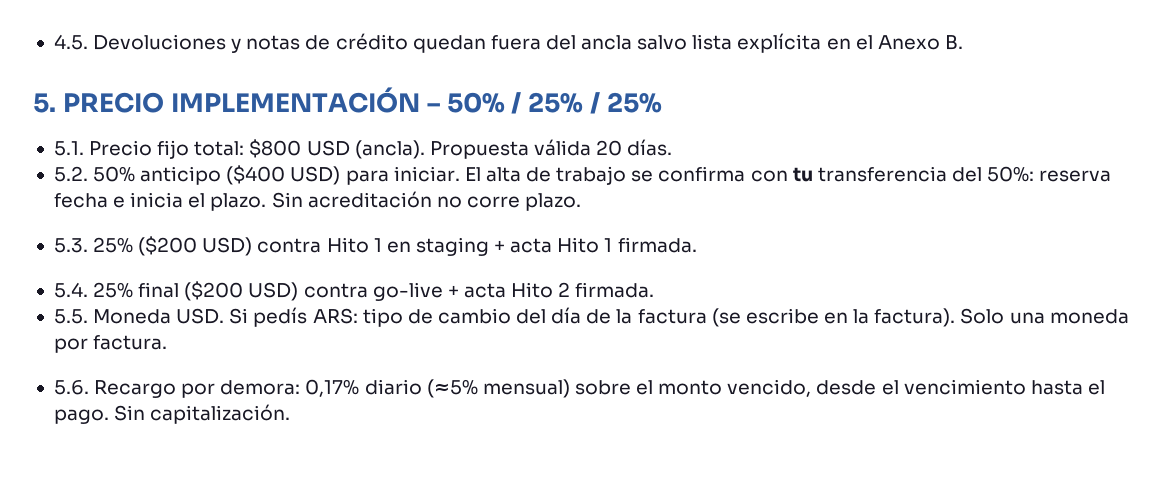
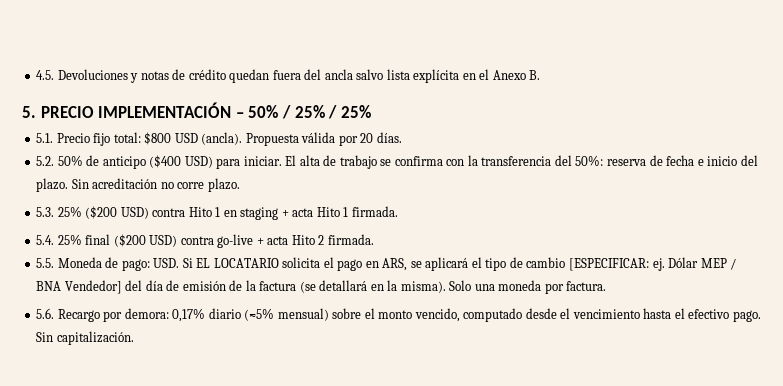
(591, 147) none -> [338,135,358,146] por
(136, 174) none -> [86,155,100,166] de
[792,167,813,182] tu -> [467,155,478,166] la
(1112, 176) none -> [649,155,663,166] de
[130,192,206,208] inicia el -> [707,155,758,166] inicio del
[176,307,511,327] USD. Si pedís ARS: tipo de cambio -> [105,257,737,271] [36,280,122,294] de pago: USD. Si EL LOCATARIO solicita el pago en ARS, se aplicará el tipo de cambio [ESPECIFICAR: ej. Dólar MEP / BNA Vendedor]
(612, 316) none -> [182,280,243,291] emisión de
[745,308,819,324] escribe -> [319,280,368,291] detallará
[874,308,956,327] factura). -> [400,281,446,293] misma).
(812, 388) none -> [463,308,523,322] computado
(1105, 387) none -> [688,309,730,319] efectivo

